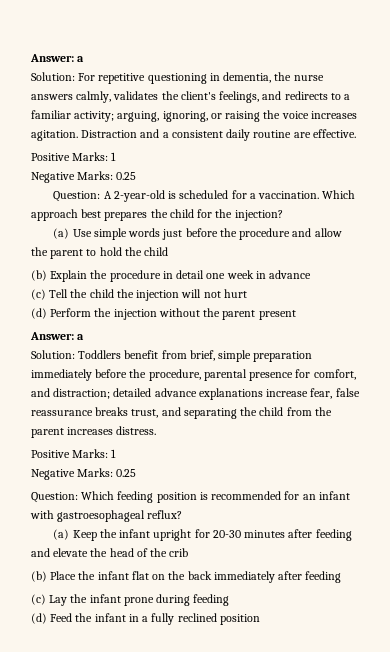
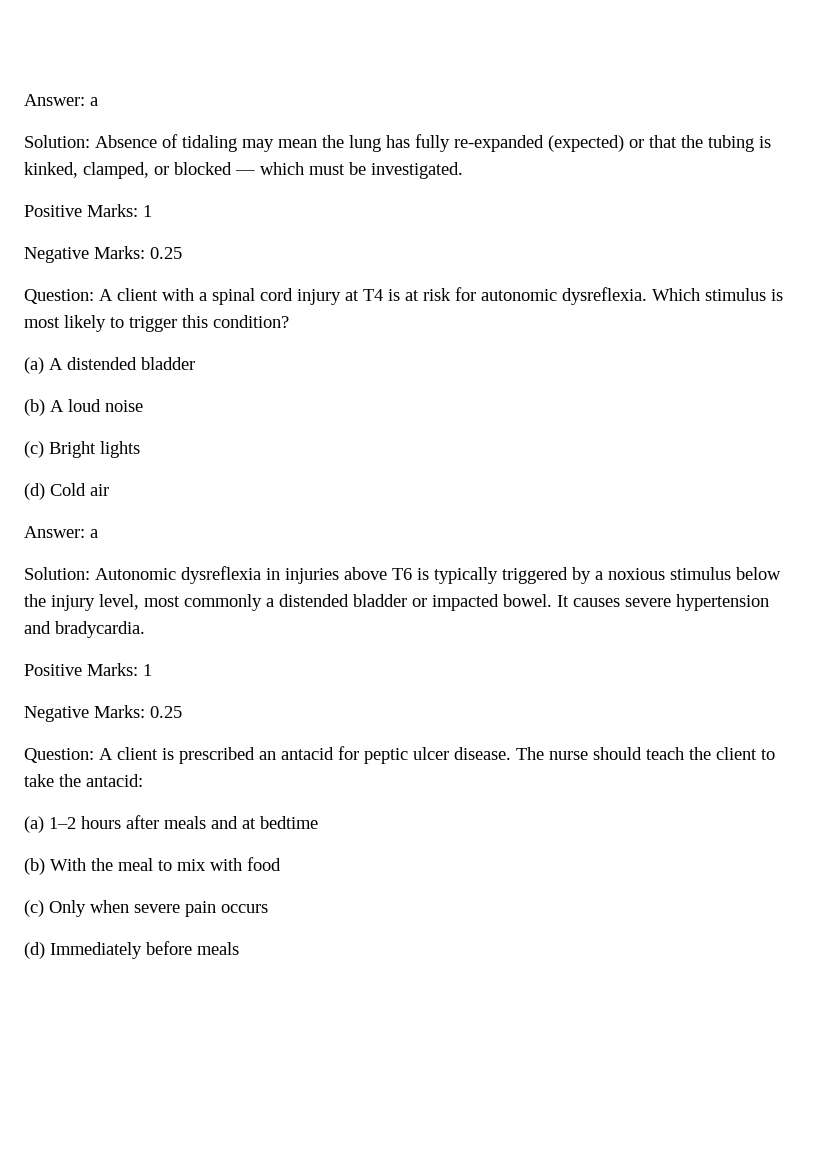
[30,54,85,62] [31,72,324,84] [31,91,351,103] [31,110,357,122] [31,129,356,141] [31,152,117,161] [31,171,137,183] [53,190,356,202] [31,209,283,221] [53,228,342,240] [31,247,169,259] [31,270,312,282] [31,289,247,301] [31,308,296,320] [30,332,85,340] [31,350,313,362] [31,369,356,381] [31,388,360,400] [31,407,332,419] [31,426,157,438] [31,449,117,458] [31,468,137,480] [31,491,350,503] [30,510,183,522] [53,529,352,541] [31,548,189,557] [31,571,342,583] [31,594,230,606] [31,613,260,625] Answer: a // Solution: For repetitive questioning in dementia, the nurse answers calmly, validates the client's feelings, and redirects to a familiar activity; arguing, ignoring, or raising the voice increases agitation. Distraction and a consistent daily routine are effective. // Positive Marks: 1 // Negative Marks: 0.25 // Question: A 2-year-old is scheduled for a vaccination. Which approach best prepares the child for the injection? // (a) Use simple words just before the procedure and allow the parent to hold the child // (b) Explain the procedure in detail one week in advance // (c) Tell the child the injection will not hurt // (d) Perform the injection without the parent present // Answer: a // Solution: Toddlers benefit from brief, simple preparation immediately before the procedure, parental presence for comfort, and distraction; detailed advance explanations increase fear, false reassurance breaks trust, and separating the child from the parent increases distress. // Positive Marks: 1 // Negative Marks: 0.25 // Question: Which feeding position is recommended for an infant with gastroesophageal reflux? // (a) Keep the infant upright for 20-30 minutes after feeding and elevate the head of the crib // (b) Place the infant flat on the back immediately after feeding // (c) Lay the infant prone during feeding // (d) Feed the infant in a fully reclined position -> [24,94,98,106] [24,134,771,152] [24,162,463,179] [24,204,152,217] [24,246,182,263] [24,287,783,305] [24,315,289,332] [24,357,195,374] [24,399,143,416] [24,441,140,458] [24,483,109,500] [24,526,98,538] [24,566,781,584] [24,594,769,611] [24,621,145,638] [24,663,152,676] [24,705,182,722] [24,746,775,764] [24,774,143,787] [24,815,318,833] [24,857,281,875] [24,900,268,917] [24,941,239,959] Answer: a // Solution: Absence of tidaling may mean the lung has fully re-expanded (expected) or that the tubing is kinked, clamped, or blocked — which must be investigated. // Positive Marks: 1 // Negative Marks: 0.25 // Question: A client with a spinal cord injury at T4 is at risk for autonomic dysreflexia. Which stimulus is most likely to trigger this condition? // (a) A distended bladder // (b) A loud noise // (c) Bright lights // (d) Cold air // Answer: a // Solution: Autonomic dysreflexia in injuries above T6 is typically triggered by a noxious stimulus below the injury level, most commonly a distended bladder or impacted bowel. It causes severe hypertension and bradycardia. // Positive Marks: 1 // Negative Marks: 0.25 // Question: A client is prescribed an antacid for peptic ulcer disease. The nurse should teach the client to take the antacid: // (a) 1–2 hours after meals and at bedtime // (b) With the meal to mix with food // (c) Only when severe pain occurs // (d) Immediately before meals

